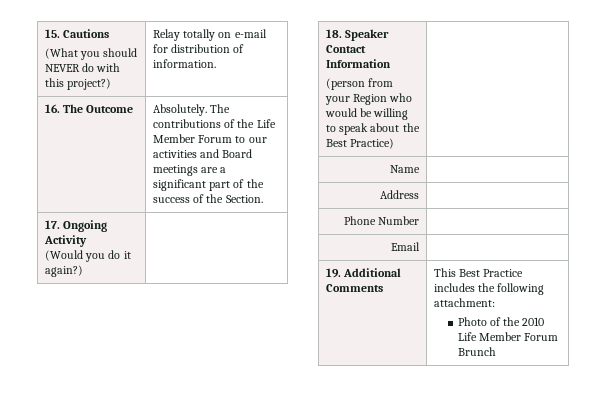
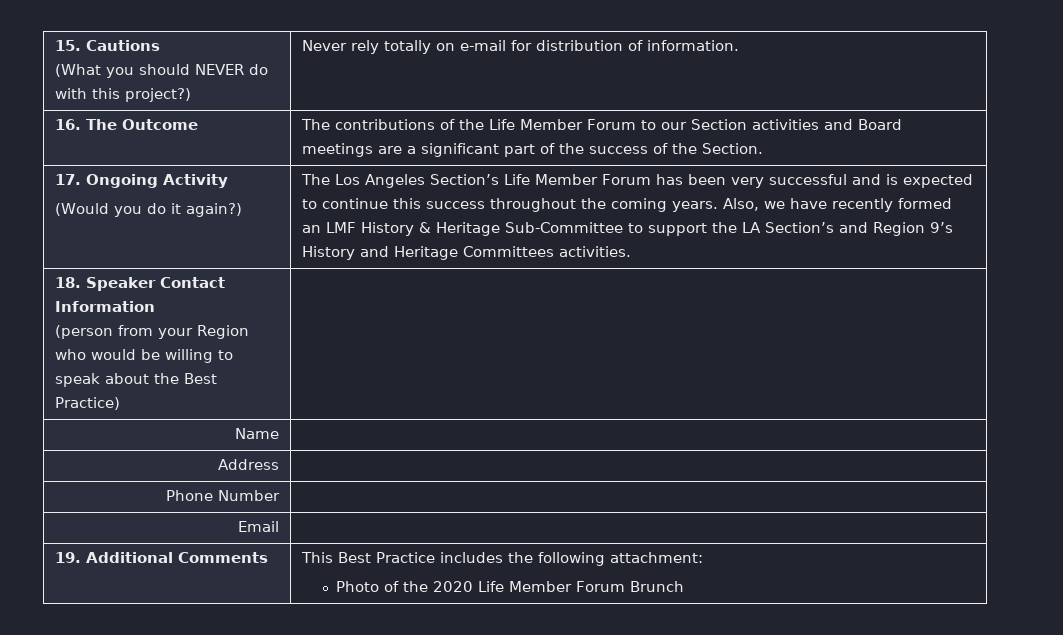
[153,29,181,41] Relay -> [301,40,379,54] Never rely
[153,104,208,116] Absolutely. -> (198, 124) none
(267, 140) none -> [690,119,747,130] Section
(84, 271) none -> [300,174,973,188] [301,198,952,212] [301,222,953,236] [301,246,631,260] The Los Angeles Section’s Life Member Forum has been very successful and is expected to continue this success throughout the coming years. Also, we have recently formed an LMF History & Heritage Sub-Committee to support the LA Section’s and Region 9’s History and Heritage Committees activities.
[522,317,545,326] 2010 -> [433,581,474,592] 2020

